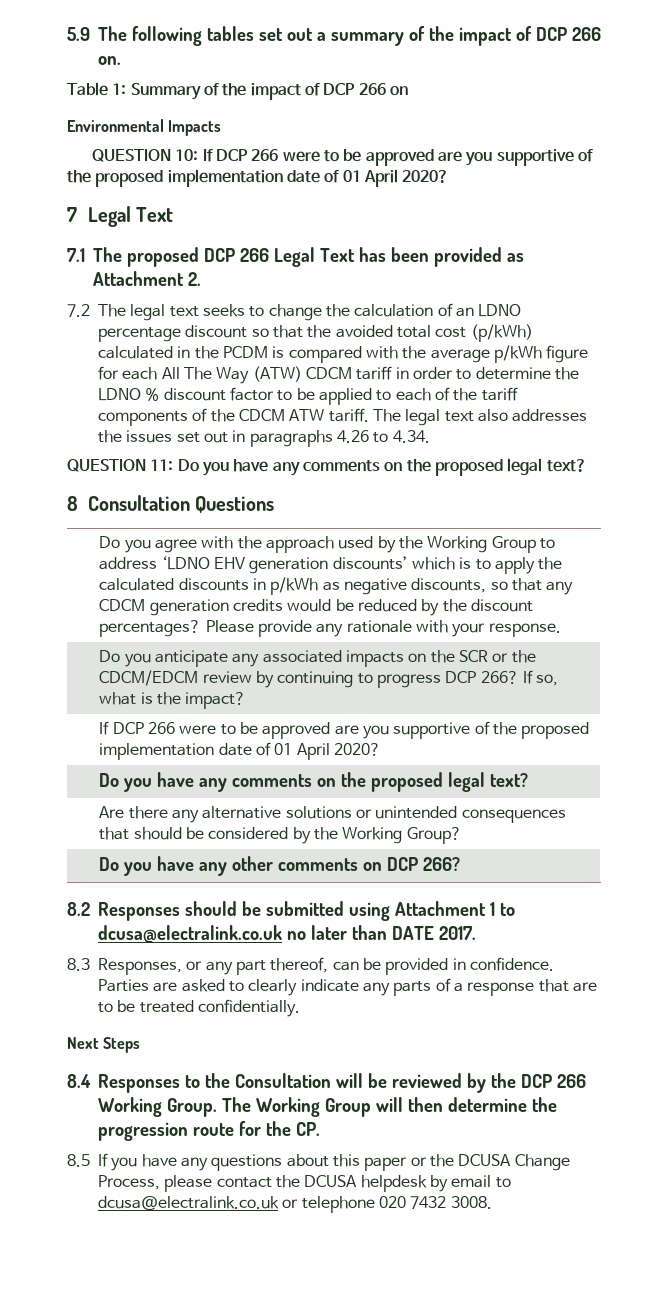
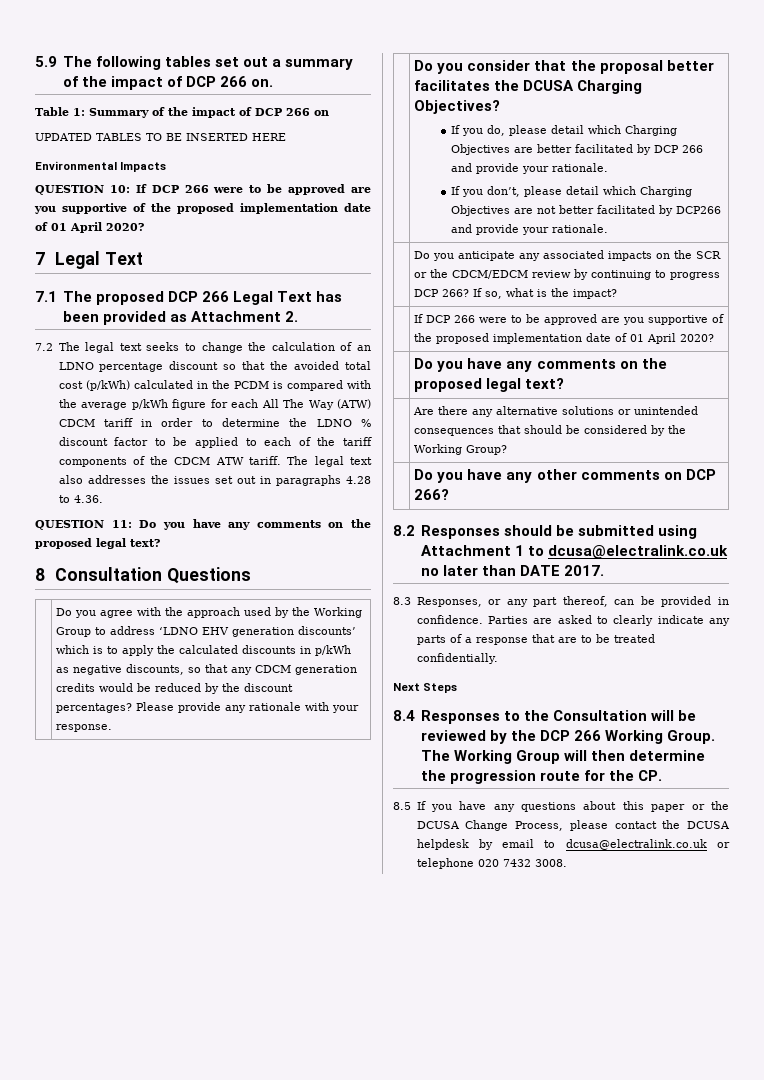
(408, 91) none -> [35,133,286,141] // UPDATED TABLES TO BE INSERTED HERE
[336,430,430,443] 4.26 to 4.34. -> [346,476,371,484] [58,495,103,503] 4.28 to 4.36.
(561, 630) none -> [414,60,714,74] [414,80,643,94] [414,100,501,114] [450,125,677,136] [450,144,703,155] [450,163,608,174] [450,186,692,197] [450,205,721,216] [450,224,608,235] // | Do you consider that the proposal better facilitates the DCUSA Charging Objectives? // If you do, please detail which Charging Objectives are better facilitated by DCP 266 and provide your rationale. // If you don’t, please detail which Charging Objectives are not better facilitated by DCP266 and provide your rationale.

